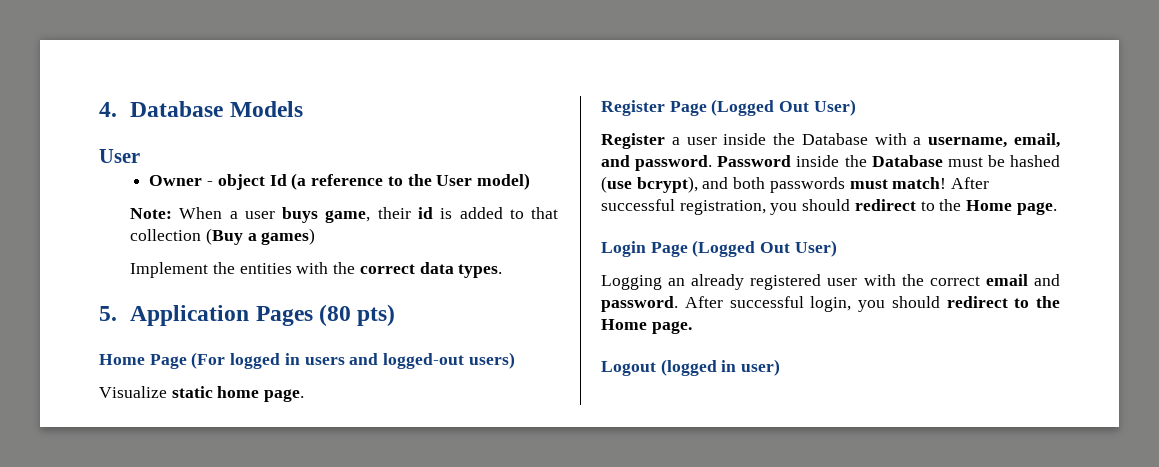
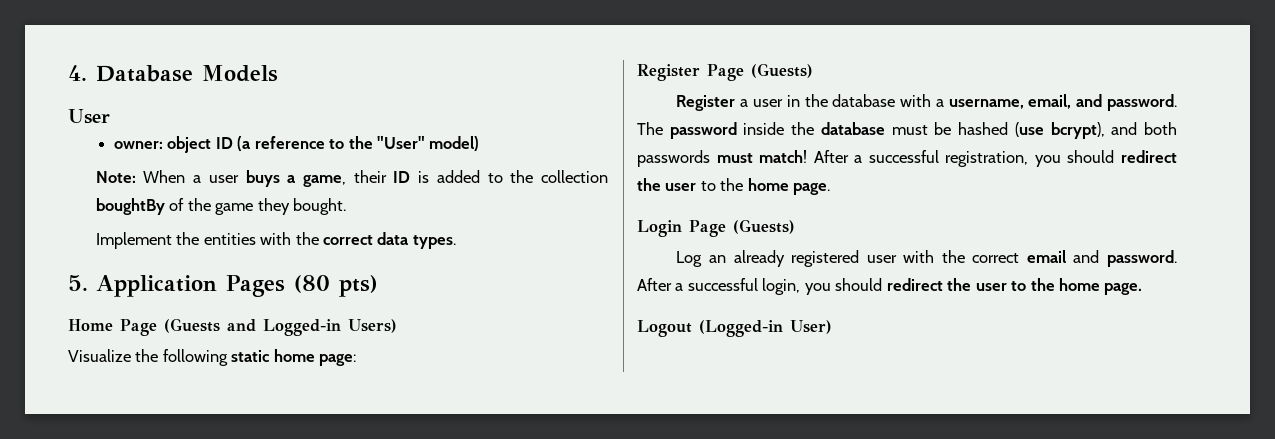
[149,174,287,190] Owner - object Id -> [113,136,233,153] owner: object ID
[436,175,473,186] User -> [377,136,426,149] "User"
(319, 215) none -> [287,175,297,183] a
[417,207,433,219] id -> [393,171,411,183] ID
[531,207,559,219] [130,228,316,245] that collection (Buy a games) -> [510,170,609,183] [95,198,346,215] the collection boughtBy of the game they bought.
[191,352,515,369] (For logged in users and logged-out users) -> [164,318,397,336] (Guests and Logged-in Users)
(167, 392) none -> [135,349,228,366] the following
[264,389,305,402] page. -> [319,354,357,366] page:
[711,99,856,116] (Logged Out User) -> [751,63,813,78] (Guests)
[723,133,868,145] inside the Database -> [786,94,896,107] in the database
[717,155,943,167] Password inside the Database -> [637,122,885,139] The password inside the database
(990, 183) none -> [854,155,863,163] a
[920,199,1013,211] to the Home -> [637,178,789,191] the user to the home
[692,240,837,257] [601,275,662,290] (Logged Out User) // Logging -> [733,219,795,234] [676,251,703,267] (Guests) // Log
(723, 302) none -> [675,283,684,291] a
[1014,296,1060,308] [601,319,647,330] to the Home -> [947,278,1101,291] the user to the home
[660,359,781,376] (logged in user) -> [699,320,832,337] (Logged-in User)

